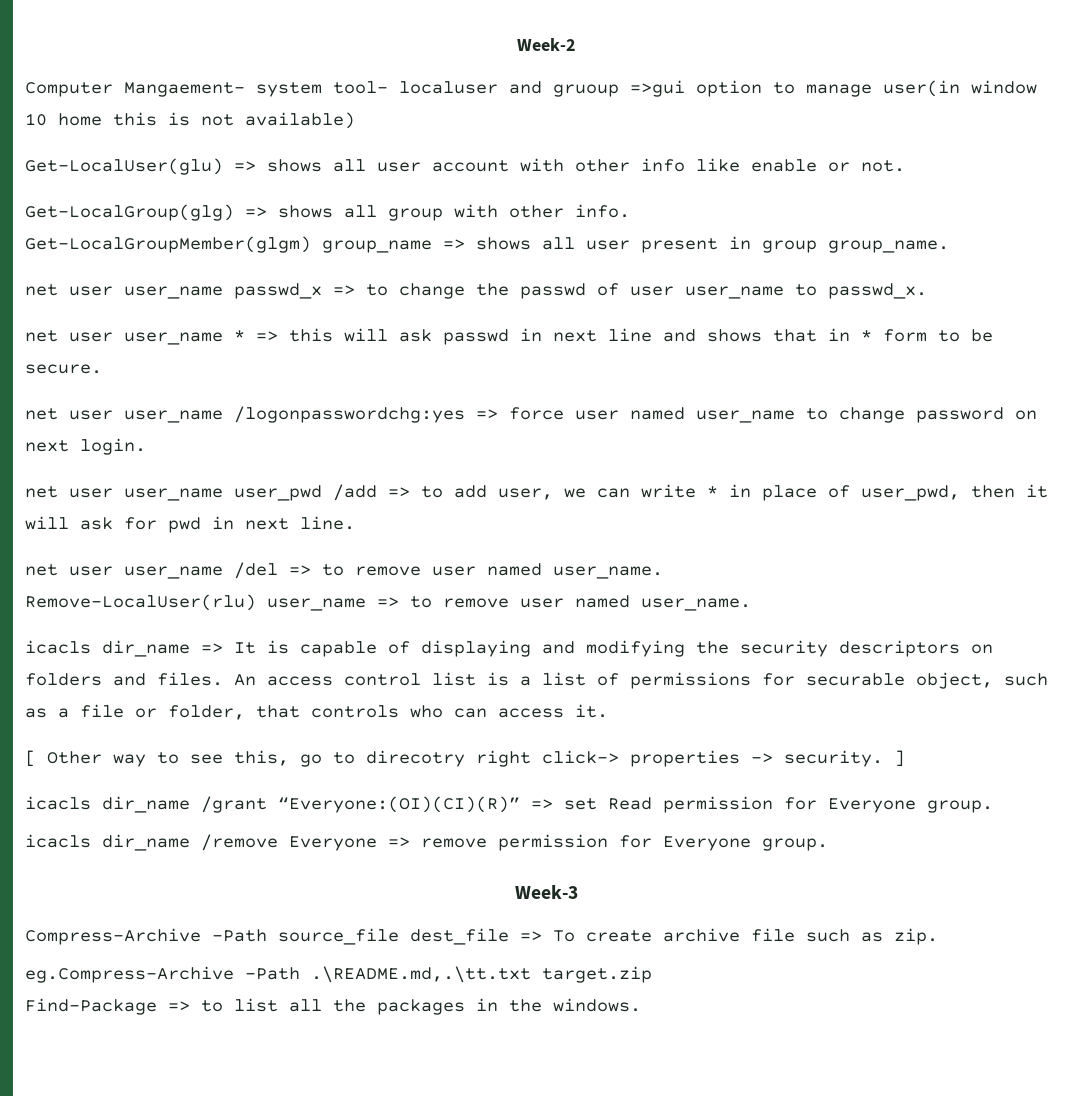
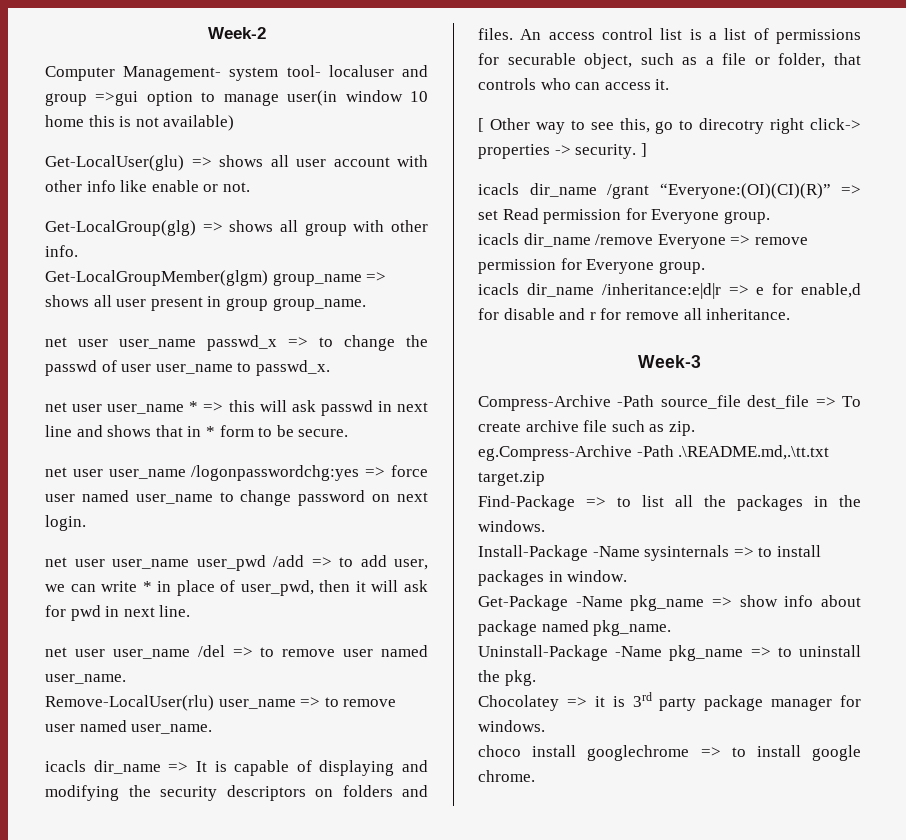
[124,82,245,97] Mangaement- -> [123,66,222,81] Management-
[553,84,619,97] gruoup -> [45,93,87,106] group
(828, 844) none -> [478,283,861,299] [478,308,791,320] // icacls dir_name /inheritance:e|d|r => e for enable,d for disable and r for remove all inheritance.
(641, 1005) none -> [478,545,821,561] [478,570,628,586] [478,595,861,611] [478,620,672,636] [478,645,861,661] [478,670,536,686] [478,692,861,711] [478,720,545,732] [478,745,861,761] [478,770,535,782] // Install-Package -Name sysinternals => to install packages in window. // Get-Package -Name pkg_name => show info about package named pkg_name. // Uninstall-Package -Name pkg_name => to uninstall the pkg. // Chocolatey => it is 3rd party package manager for windows. // choco install googlechrome => to install google chrome.

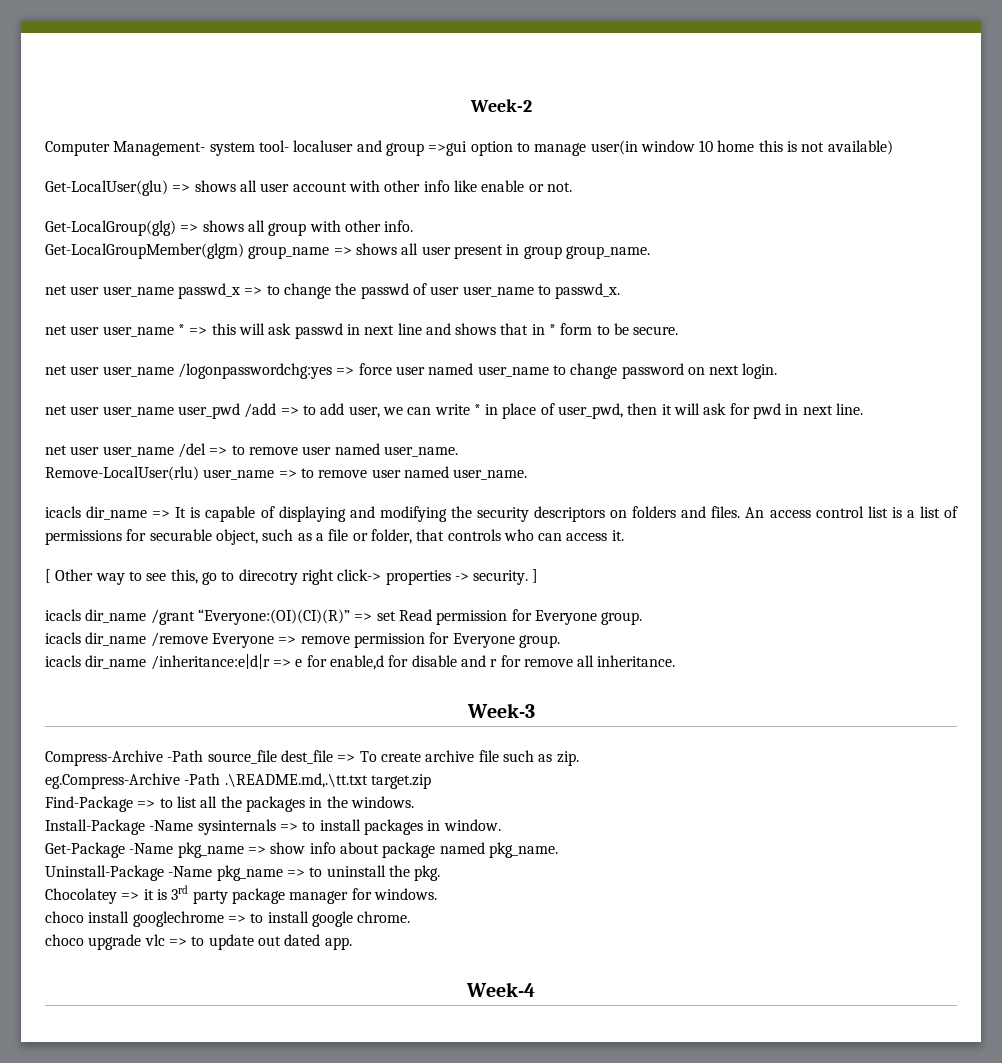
(535, 776) none -> [45,934,352,950] [466,982,535,997] // choco upgrade vlc => to update out dated app. // Week-4

